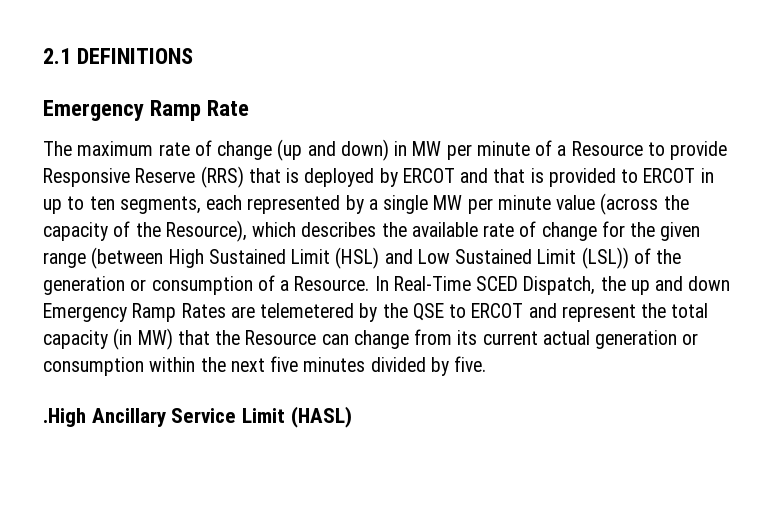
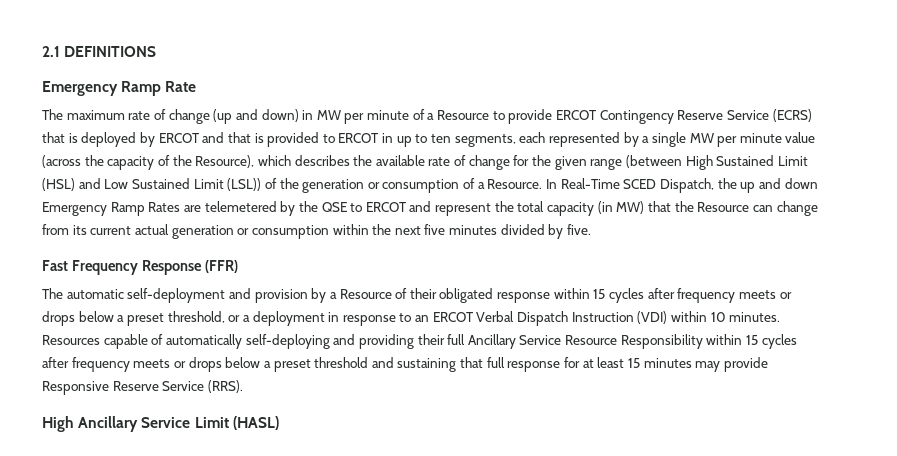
[43,166,244,188] Responsive Reserve (RRS) -> [555,109,812,124] ERCOT Contingency Reserve Service (ECRS)
[43,408,86,427] .High -> [42,260,238,275] [42,288,792,303] [42,311,781,326] [42,334,797,349] [42,357,768,372] [42,380,243,395] [42,416,74,432] Fast Frequency Response (FFR) // The automatic self-deployment and provision by a Resource of their obligated response within 15 cycles after frequency meets or drops below a preset threshold, or a deployment in response to an ERCOT Verbal Dispatch Instruction (VDI) within 10 minutes. Resources capable of automatically self-deploying and providing their full Ancillary Service Resource Responsibility within 15 cycles after frequency meets or drops below a preset threshold and sustaining that full response for at least 15 minutes may provide Responsive Reserve Service (RRS). // High

